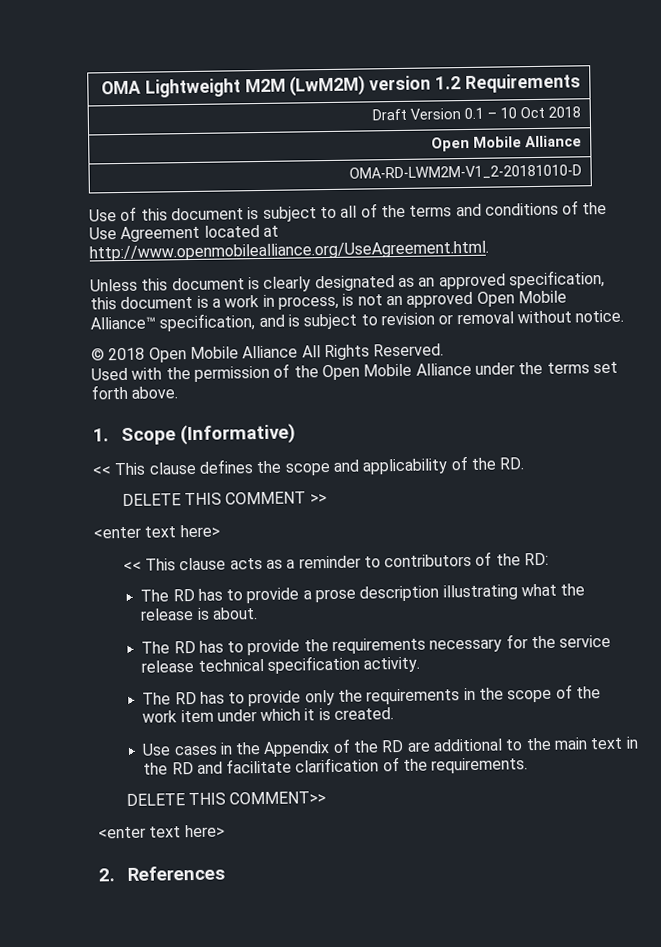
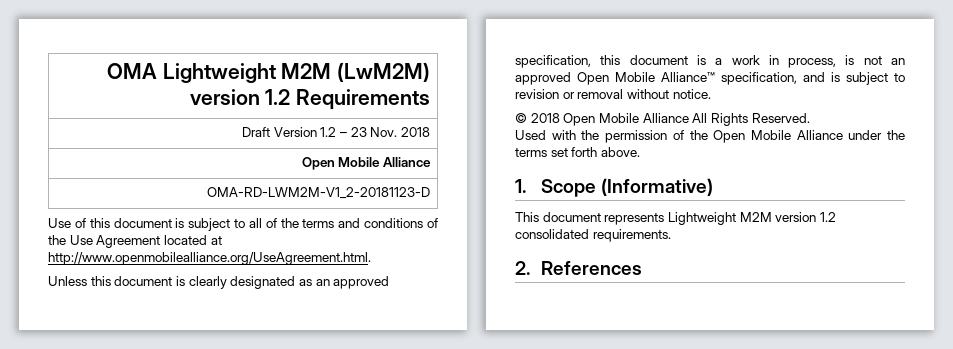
[463,106,545,120] 0.1 – 10 Oct -> [320,127,398,137] 1.2 – 23 Nov.
[348,164,582,181] OMA-RD-LWM2M-V1_2-20181010-D -> [206,187,430,199] OMA-RD-LWM2M-V1_2-20181123-D
[92,456,525,476] [121,491,327,507] [93,524,220,539] [122,551,550,572] [140,583,586,604] [140,607,258,621] [141,634,612,656] [141,655,421,674] [142,684,602,707] [142,707,395,723] [142,736,639,757] [143,757,529,775] [125,791,327,807] [98,824,225,839] << This clause defines the scope and applicability of the RD. // DELETE THIS COMMENT >> // <enter text here> // << This clause acts as a reminder to contributors of the RD: // The RD has to provide a prose description illustrating what the release is about. // The RD has to provide the requirements necessary for the service release technical specification activity. // The RD has to provide only the requirements in the scope of the work item under which it is created. // Use cases in the Appendix of the RD are additional to the main text in the RD and facilitate clarification of the requirements. // DELETE THIS COMMENT>> // <enter text here> -> [515,212,836,225] [515,229,671,242] This document represents Lightweight M2M version 1.2 consolidated requirements.

